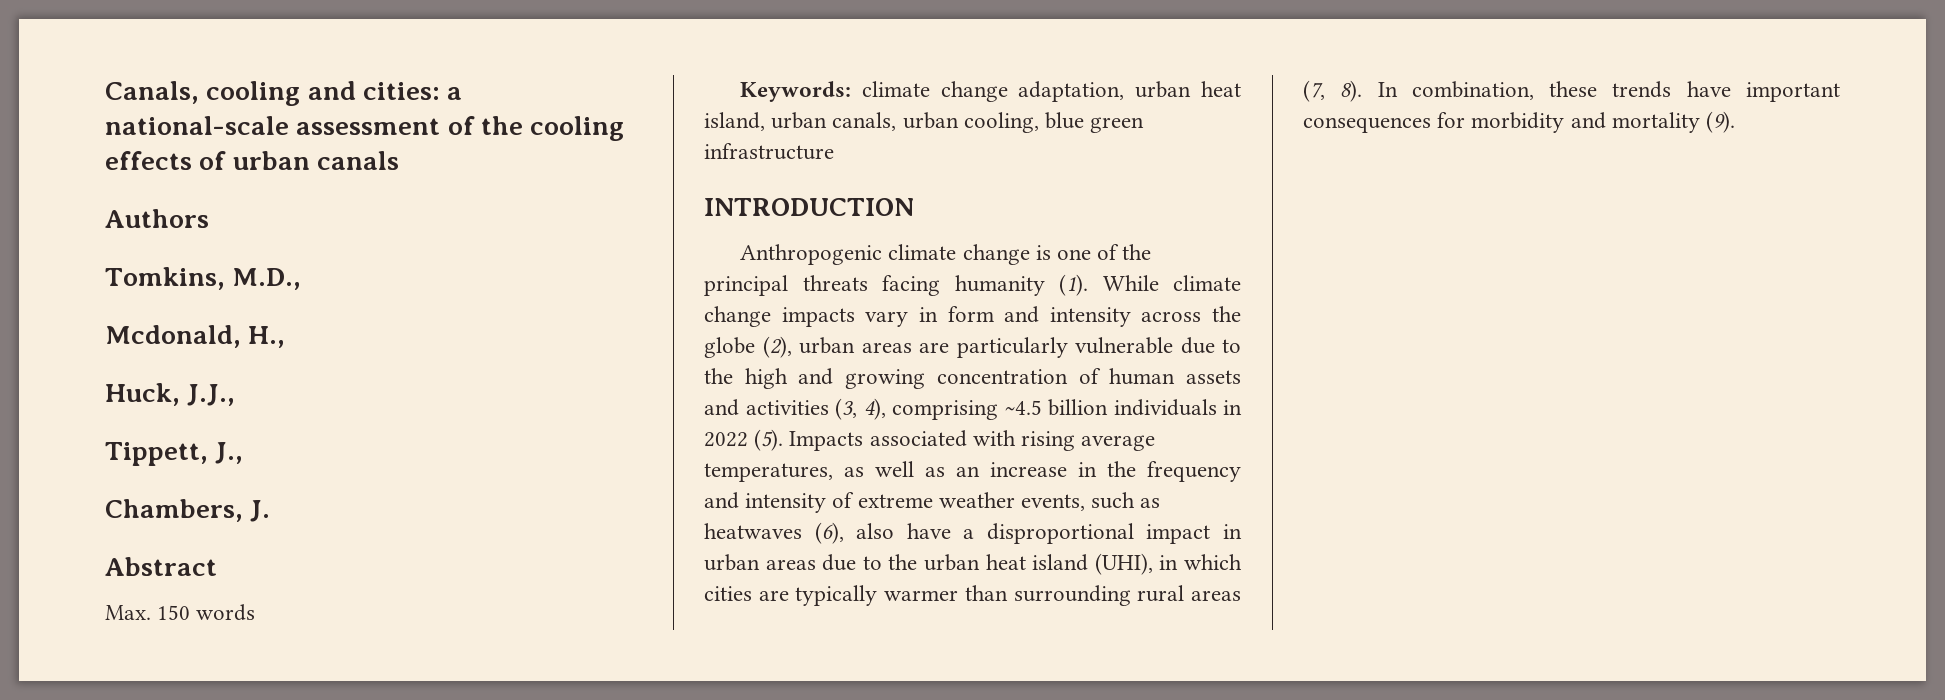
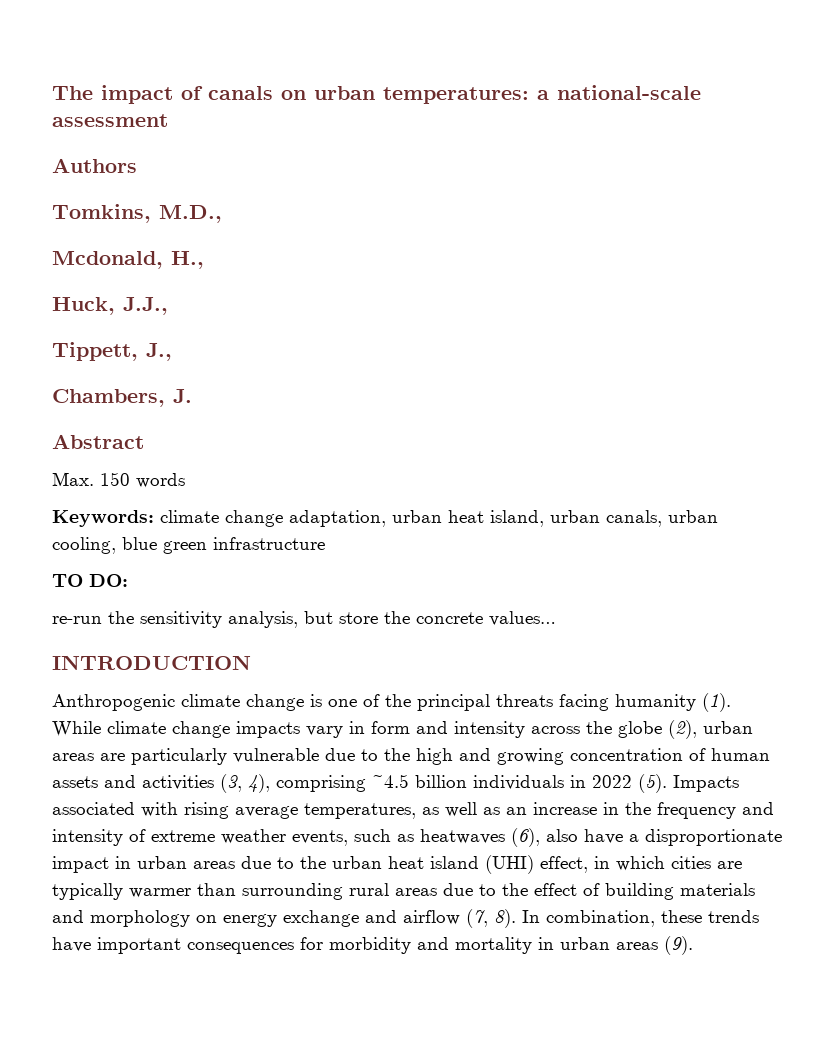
[105,81,463,106] [105,116,625,141] [105,151,399,170] Canals, cooling and cities: a national-scale assessment of the cooling effects of urban canals -> [52,85,701,104] [52,114,168,127] The impact of canals on urban temperatures: a national-scale assessment
(834, 151) none -> [52,574,128,587] [52,611,556,628] // TO DO: // re-run the sensitivity analysis, but store the concrete values…
[986,523,1134,544] disproportional -> [645,829,782,846] disproportionate
[1094,553,1153,575] (UHI), -> [485,855,588,874] (UHI) effect,
(1241, 595) none -> [443,883,755,900] [52,910,460,927] due to the effect of building materials and morphology on energy exchange and airflow
(1700, 122) none -> [538,937,658,950] in urban areas

